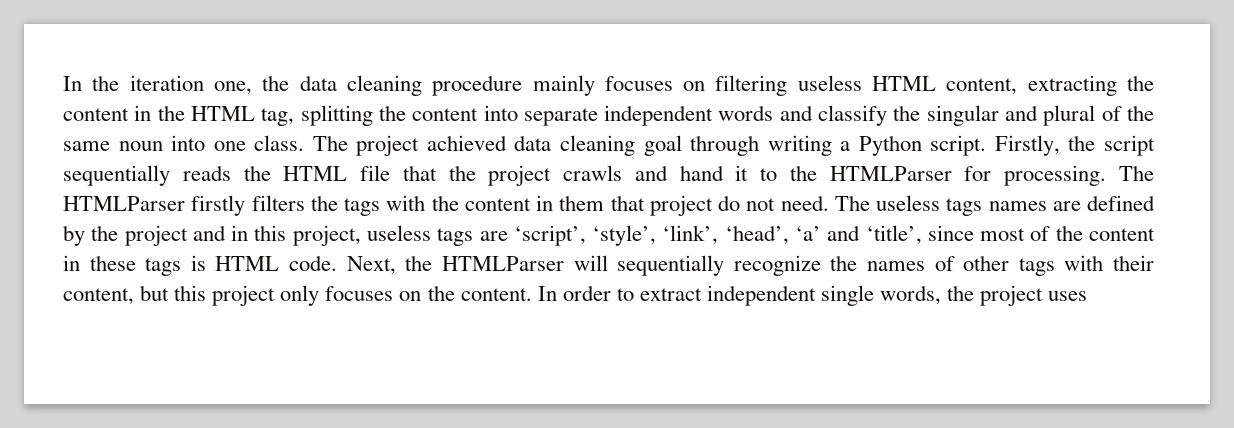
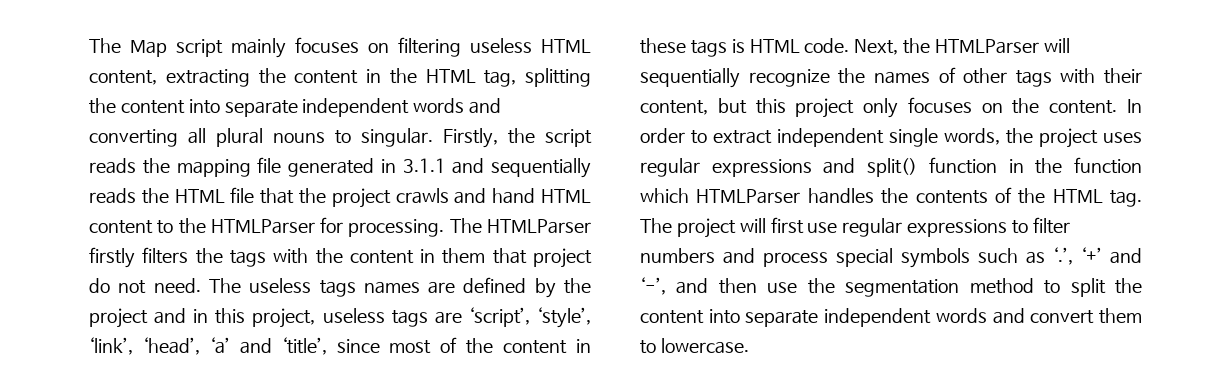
[63,75,523,96] In the iteration one, the data cleaning procedure -> [89,38,223,57] The Map script
[818,105,1154,126] [63,135,1155,156] classify the singular and plural of the same noun into one class. The project achieved data cleaning goal through writing a Python script. Firstly, the script -> [89,128,592,148] [89,157,485,177] converting all plural nouns to singular. Firstly, the script reads the mapping file generated in 3.1.1 and
[735,165,749,181] it -> [541,189,591,203] [89,220,153,234] HTML content
(1088, 296) none -> [640,157,1142,177] [640,187,1142,207] [640,217,1070,238] [640,247,1143,268] [640,277,1142,297] [640,308,1142,327] [640,338,749,354] regular expressions and split() function in the function which HTMLParser handles the contents of the HTML tag. The project will first use regular expressions to filter numbers and process special symbols such as ‘.’, ‘+’ and ‘-’, and then use the segmentation method to split the content into separate independent words and convert them to lowercase.

